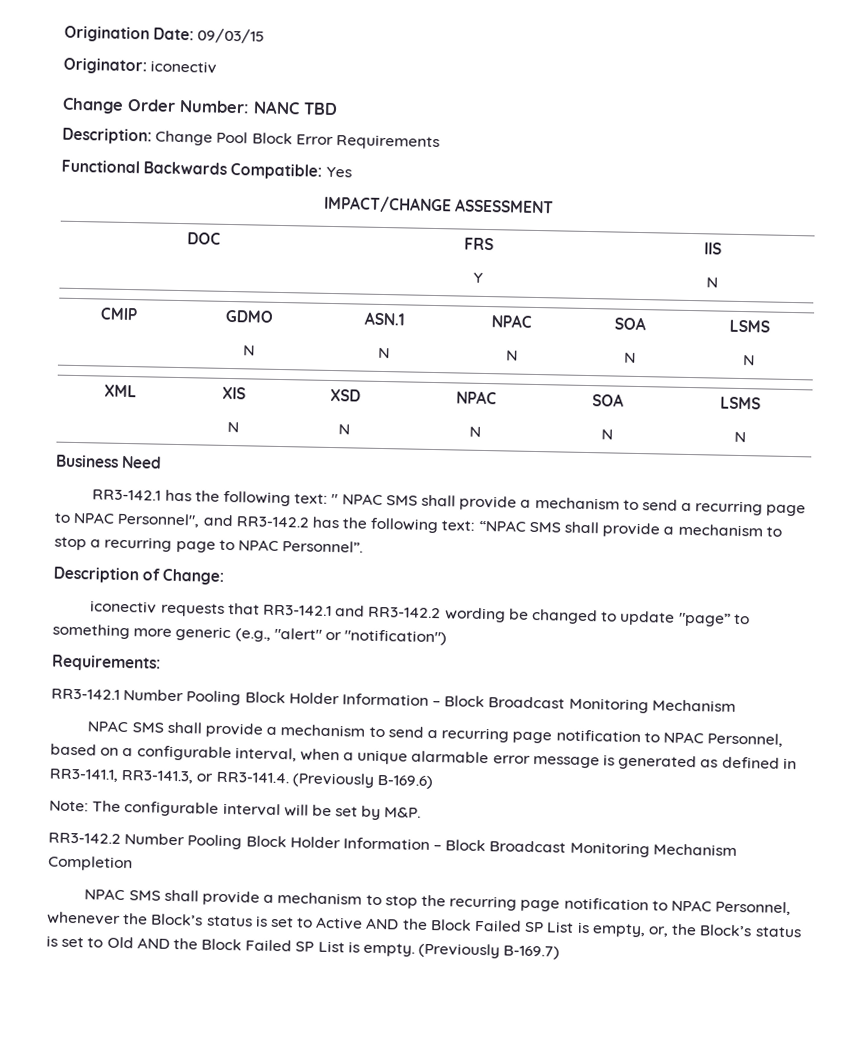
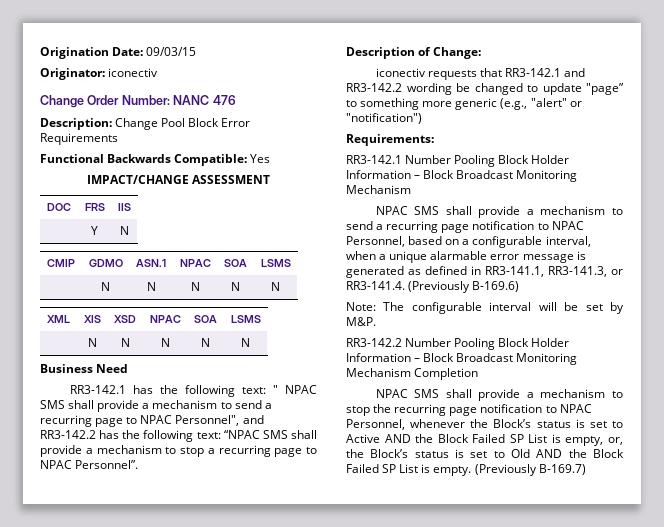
[303,102,338,116] TBD -> [212,95,236,105] 476

